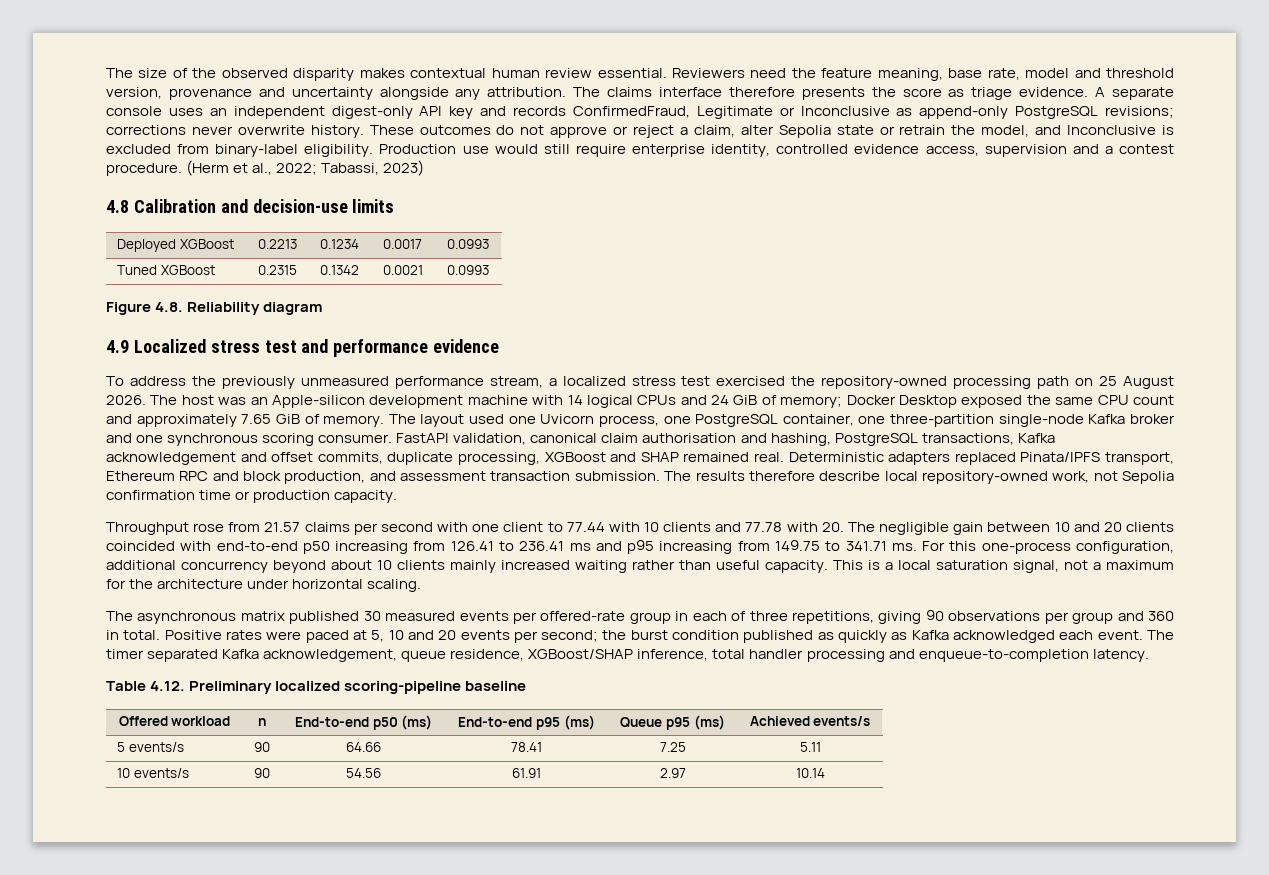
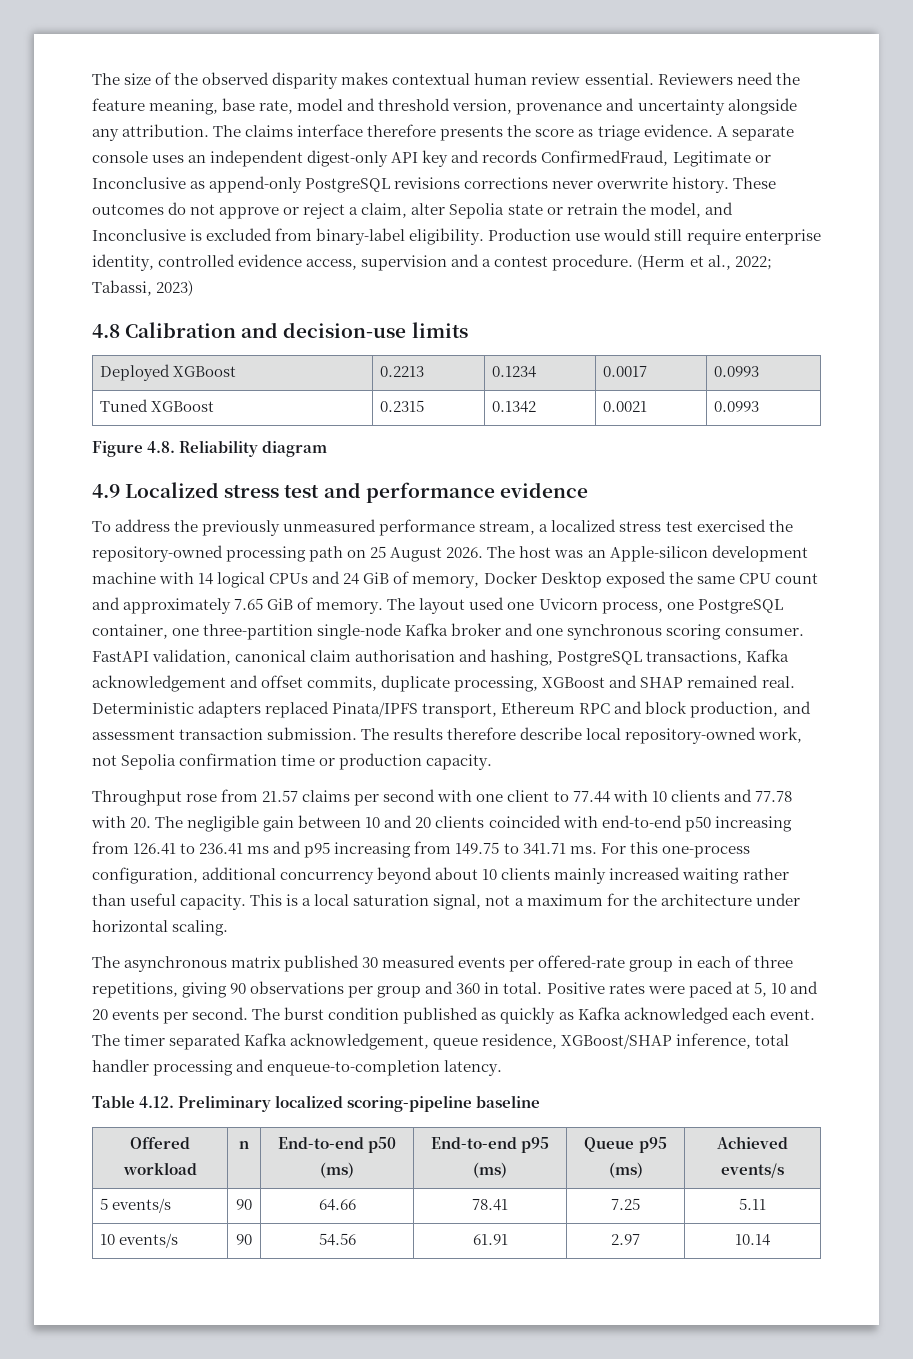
[1105,106,1174,118] revisions; -> [394,177,461,189] revisions
[780,396,843,408] memory; -> [412,576,480,588] memory,
[541,630,627,642] second; the -> [192,1007,281,1020] second. The

